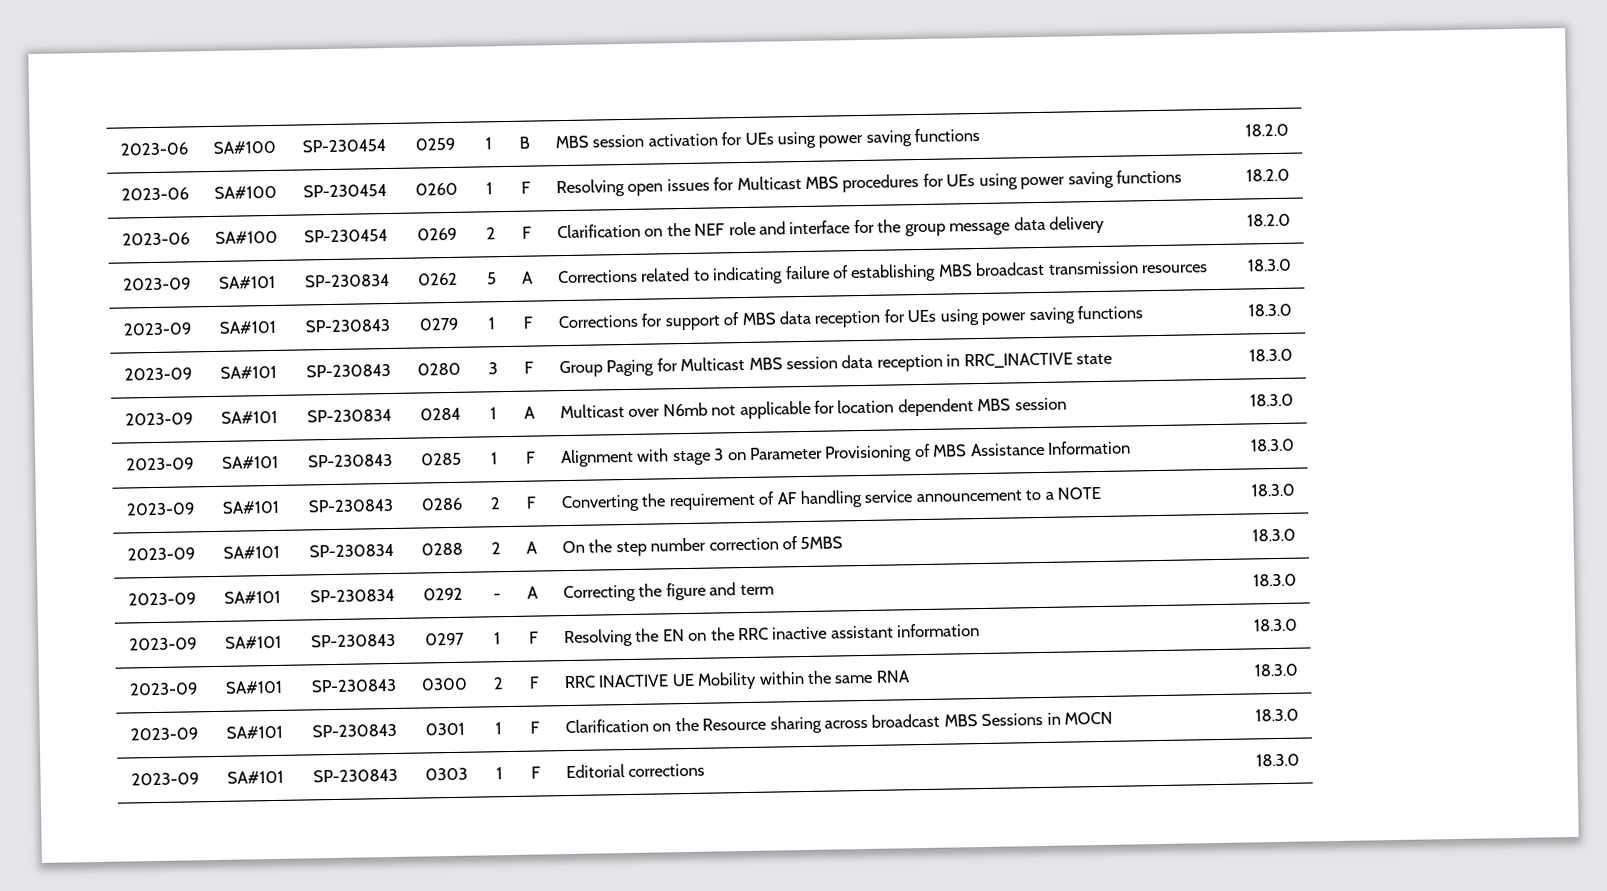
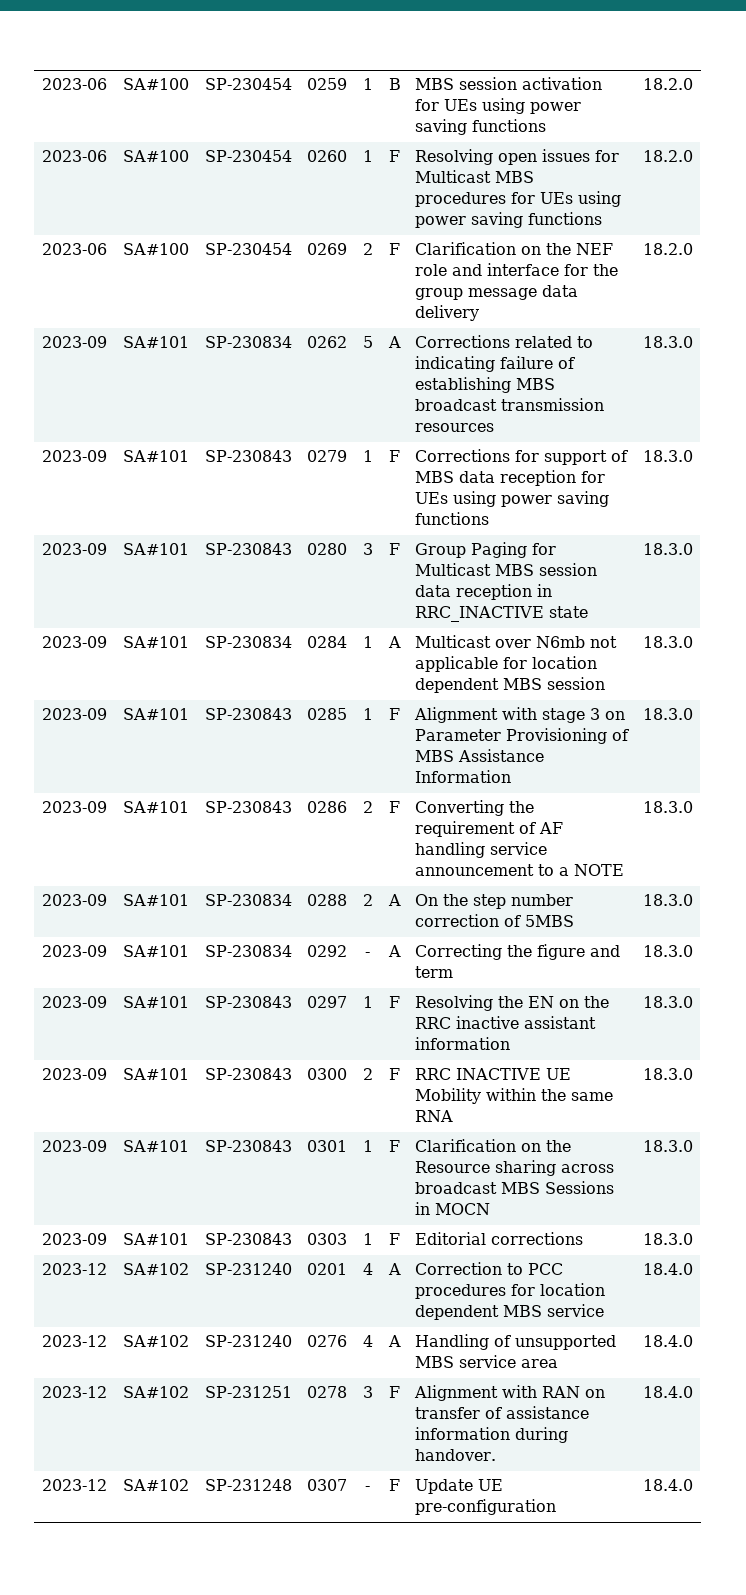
(1300, 760) none -> [42,1263,107,1275] [122,1263,189,1275] [204,1263,292,1275] [307,1263,347,1275] [362,1263,373,1275] [387,1263,401,1275] [415,1262,564,1275] [415,1283,606,1299] [415,1304,605,1320] [643,1263,693,1275] [42,1335,107,1347] [122,1335,189,1347] [204,1335,292,1347] [307,1335,347,1347] [362,1335,373,1347] [387,1335,401,1347] [415,1334,617,1350] [415,1355,559,1368] [643,1335,693,1347] [42,1386,107,1398] [122,1386,189,1398] [204,1386,292,1398] [307,1386,347,1398] [362,1386,373,1398] [389,1386,400,1398] [414,1385,606,1401] [415,1406,590,1419] [415,1427,569,1443] [415,1449,497,1461] [643,1386,693,1398] [42,1479,107,1491] [122,1479,189,1491] [204,1479,292,1491] [307,1479,347,1491] [365,1486,370,1491] [389,1479,400,1491] [415,1479,504,1494] [415,1499,557,1515] [643,1479,693,1491] // 2023-12 | SA#102 | SP-231240 | 0201 | 4 | A | Correction to PCC procedures for location dependent MBS service | 18.4.0 // 2023-12 | SA#102 | SP-231240 | 0276 | 4 | A | Handling of unsupported MBS service area | 18.4.0 // 2023-12 | SA#102 | SP-231251 | 0278 | 3 | F | Alignment with RAN on transfer of assistance information during handover. | 18.4.0 // 2023-12 | SA#102 | SP-231248 | 0307 | - | F | Update UE pre-configuration | 18.4.0

